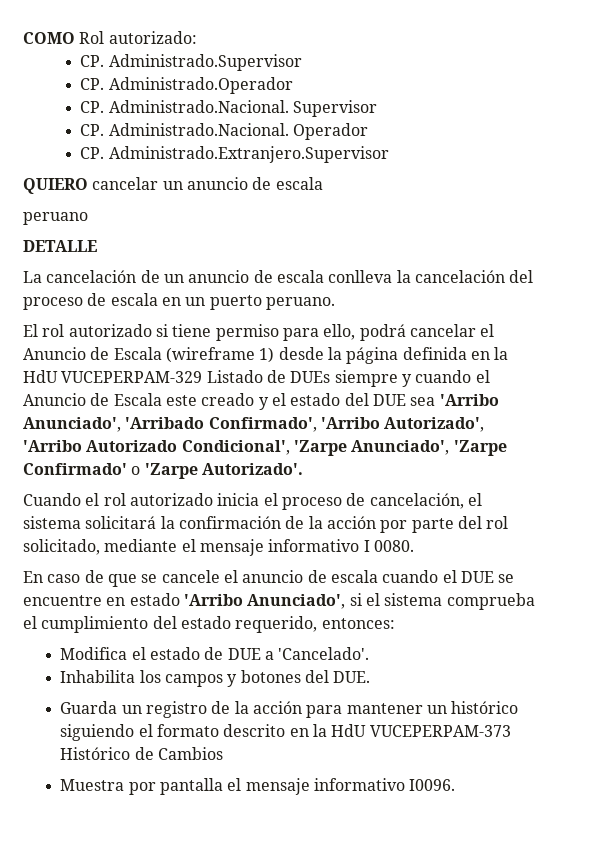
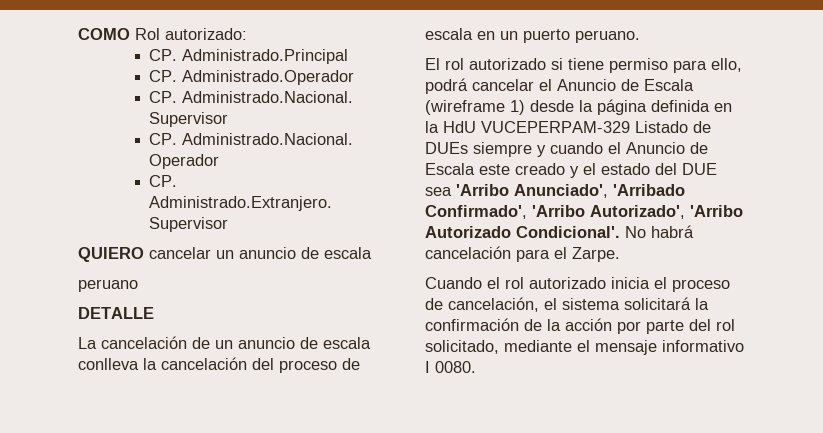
[108,54,302,71] Administrado.Supervisor -> [182,49,349,64] Administrado.Principal
[181,440,507,456] [23,463,303,479] Condicional', 'Zarpe Anunciado', 'Zarpe Confirmado' o 'Zarpe Autorizado'. -> [516,225,694,238] [425,246,620,262] Condicional'. No habrá cancelación para el Zarpe.
[23,570,515,587] [23,593,535,610] [23,616,395,633] [60,647,370,660] [60,670,371,687] [60,701,519,718] [60,724,511,741] [60,747,224,760] [60,778,456,795] // En caso de que se cancele el anuncio de escala cuando el DUE se encuentre en estado 'Arribo Anunciado', si el sistema comprueba el cumplimiento del estado requerido, entonces: // Modifica el estado de DUE a 'Cancelado'. // Inhabilita los campos y botones del DUE. // Guarda un registro de la acción para mantener un histórico siguiendo el formato descrito en la HdU VUCEPERPAM-373 Histórico de Cambios // Muestra por pantalla el mensaje informativo I0096. -> (476, 367) none

